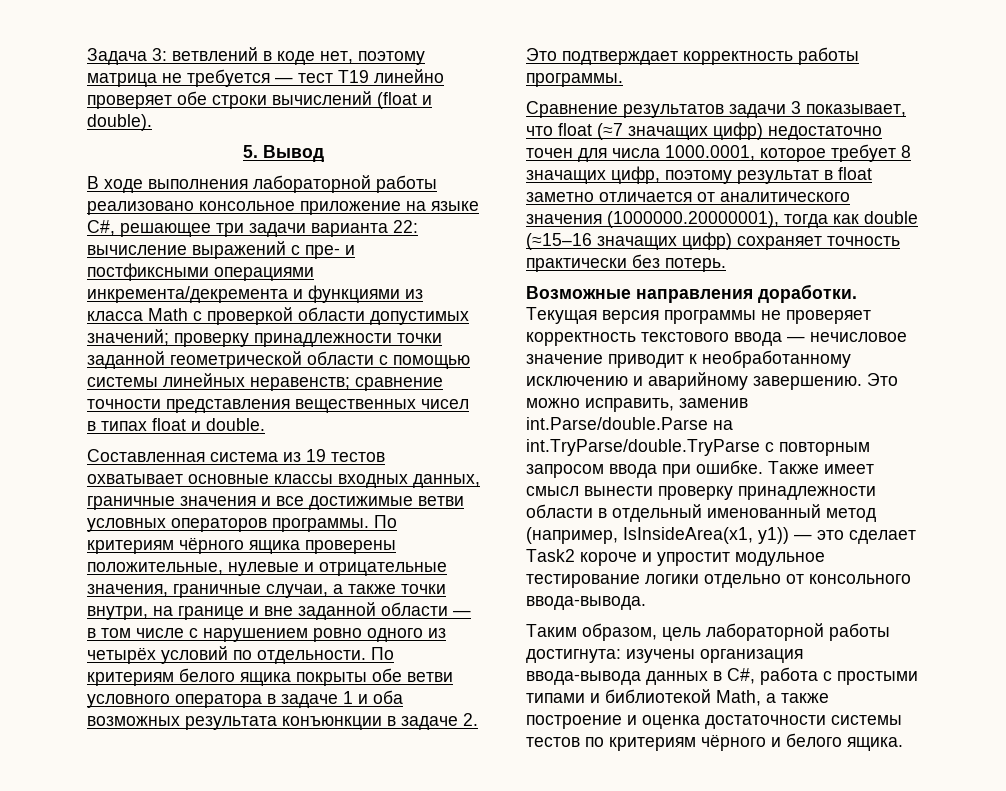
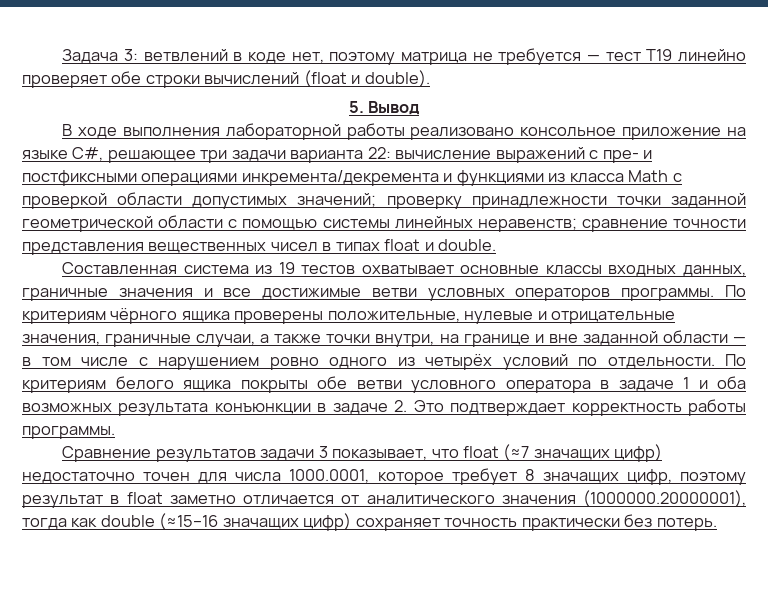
[526,284,857,303] [526,307,871,324] [526,332,907,346] [526,350,851,368] [526,372,898,390] [526,398,748,412] [526,417,733,430] [526,439,870,456] [526,460,874,478] [526,486,876,500] [526,504,876,522] [526,527,916,544] [526,549,825,566] [526,574,911,588] [526,596,646,610] [526,623,890,641] [526,649,803,663] [526,667,918,685] [526,689,829,706] [526,715,902,729] [526,733,903,751] // Возможные направления доработки. Текущая версия программы не проверяет корректность текстового ввода — нечисловое значение приводит к необработанному исключению и аварийному завершению. Это можно исправить, заменив int.Parse/double.Parse на int.TryParse/double.TryParse с повторным запросом ввода при ошибке. Также имеет смысл вынести проверку принадлежности области в отдельный именованный метод (например, IsInsideArea(x1, y1)) — это сделает Task2 короче и упростит модульное тестирование логики отдельно от консольного ввода-вывода. // Таким образом, цель лабораторной работы достигнута: изучены организация ввода-вывода данных в C#, работа с простыми типами и библиотекой Math, а также построение и оценка достаточности системы тестов по критериям чёрного и белого ящика. -> (717, 524) none

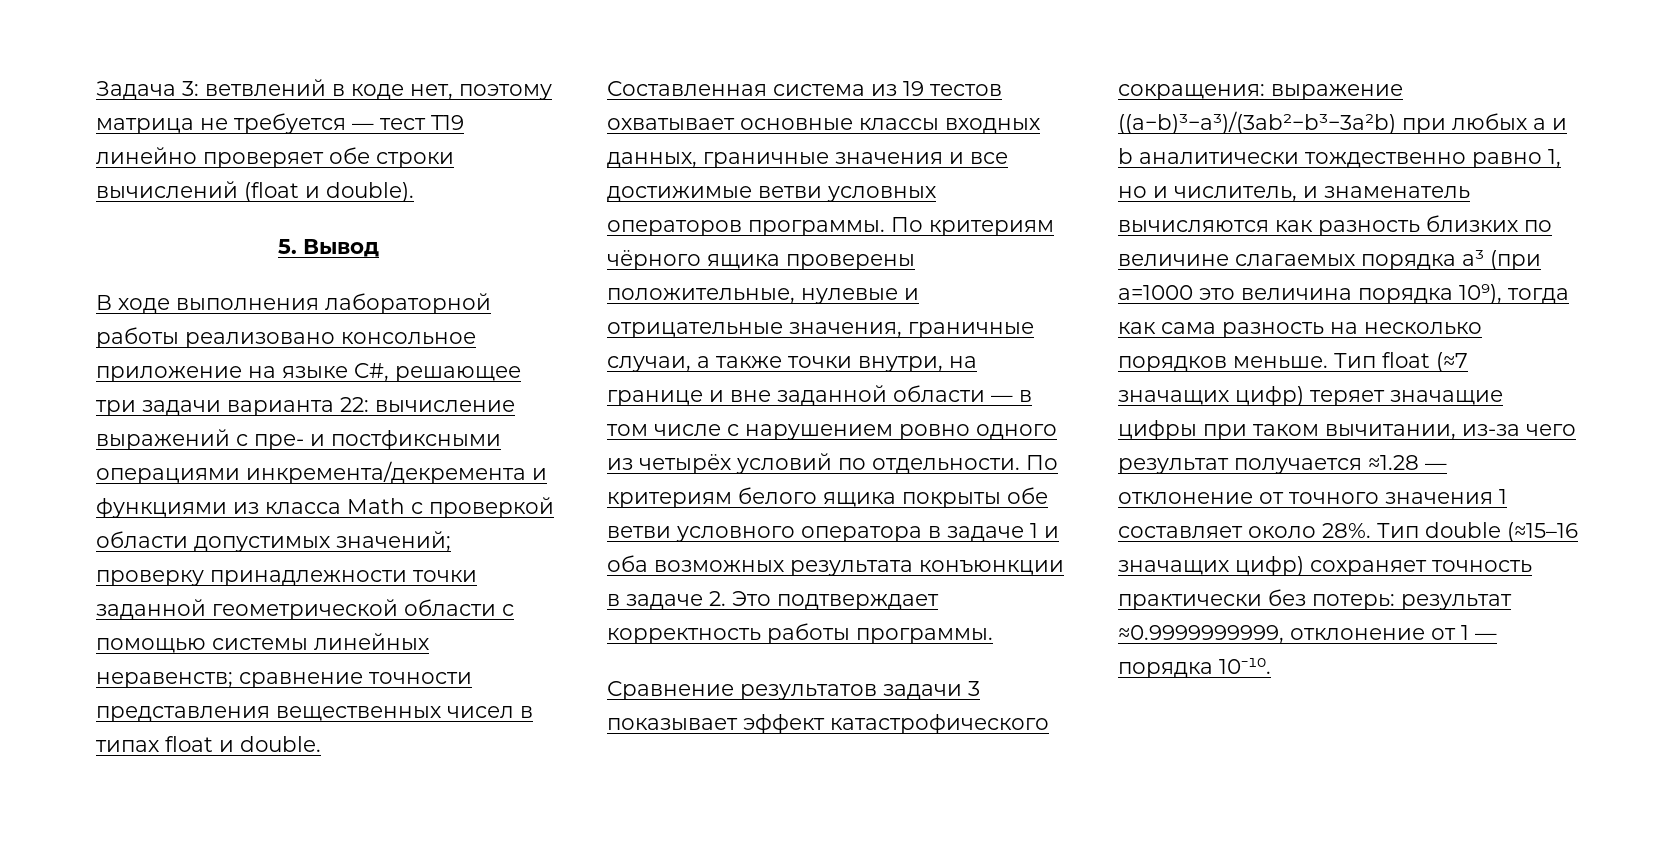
[332,444,663,462] [22,468,747,485] [22,490,746,508] [22,518,98,529] показывает, что float (≈7 значащих цифр) недостаточно точен для числа 1000.0001, которое требует 8 значащих цифр, поэтому результат в float заметно отличается от аналитического значения (1000000.20000001), тогда как -> [607,714,1049,734] [1118,84,1403,100] [1118,111,1567,134] [1118,148,1561,168] [1118,186,1470,202] [1118,215,1552,236] [1118,250,1541,270] [1118,284,1569,304] [1118,322,1482,338] [1118,352,1468,372] [1118,386,1503,406] [1118,420,1576,440] [1118,455,1447,474] [1118,489,1507,504] [1118,523,1419,538] показывает эффект катастрофического сокращения: выражение ((a−b)³−a³)/(3ab²−b³−3a²b) при любых a и b аналитически тождественно равно 1, но и числитель, и знаменатель вычисляются как разность близких по величине слагаемых порядка a³ (при a=1000 это величина порядка 10⁹), тогда как сама разность на несколько порядков меньше. Тип float (≈7 значащих цифр) теряет значащие цифры при таком вычитании, из-за чего результат получается ≈1.28 — отклонение от точного значения 1 составляет около 28%. Тип
[656,518,717,531] потерь. -> [1312,594,1512,610] [1118,625,1497,644] [1118,658,1271,678] потерь: результат ≈0.9999999999, отклонение от 1 — порядка 10⁻¹⁰.

